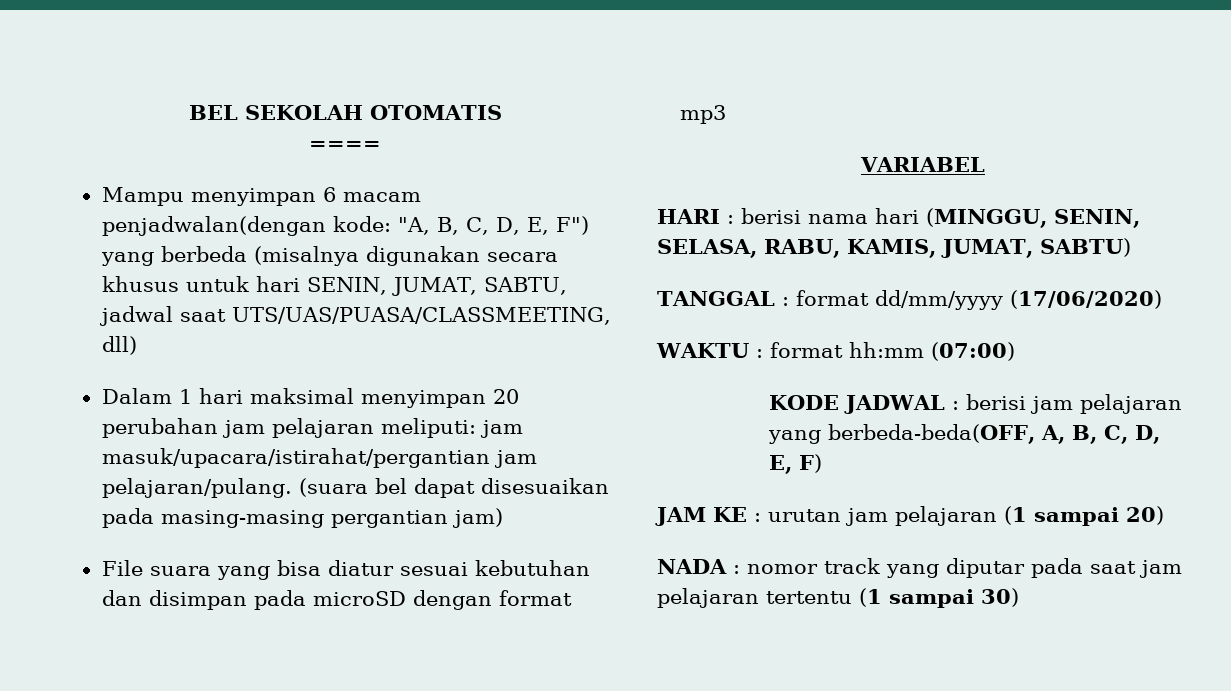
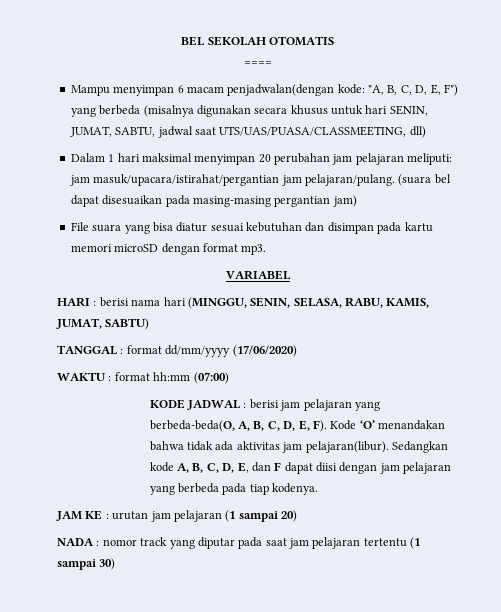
(306, 600) none -> [404,222,433,232] [70,244,112,252] kartu memori
[679,105,726,124] mp3 -> [241,244,267,255] mp3.
[827,424,1160,444] [768,454,822,474] berbeda-beda(OFF, A, B, C, D, E, F) -> [149,420,446,432] [149,441,448,453] [149,462,452,474] [149,483,319,495] berbeda-beda(O, A, B, C, D, E, F). Kode ‘O’ menandakan bahwa tidak ada aktivitas jam pelajaran(libur). Sedangkan kode A, B, C, D, E, dan F dapat diisi dengan jam pelajaran yang berbeda pada tiap kodenya.

